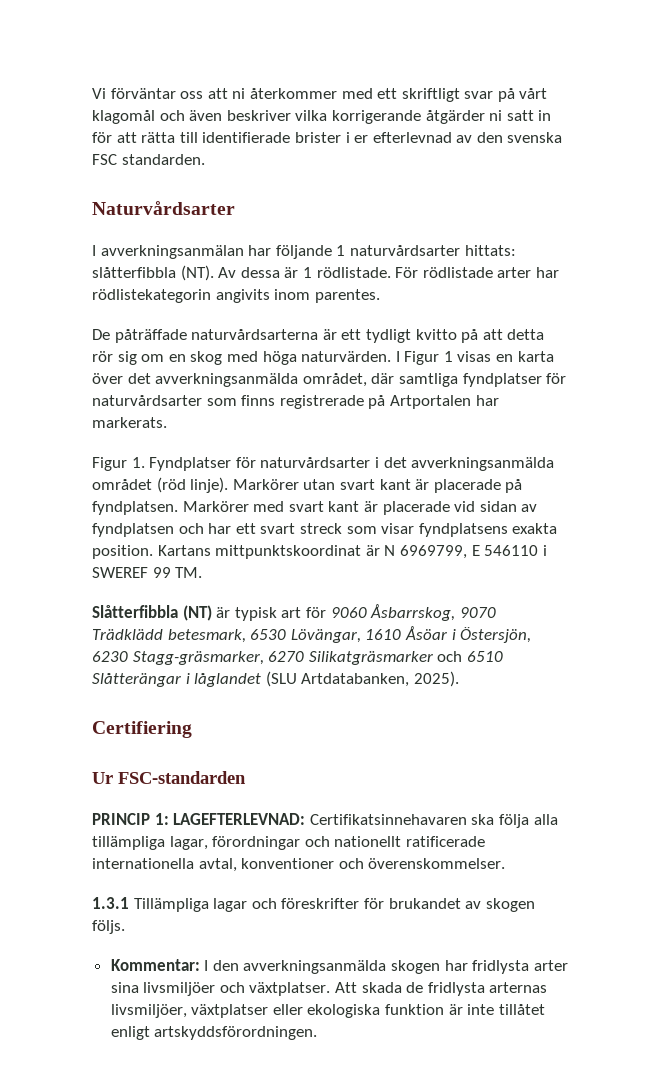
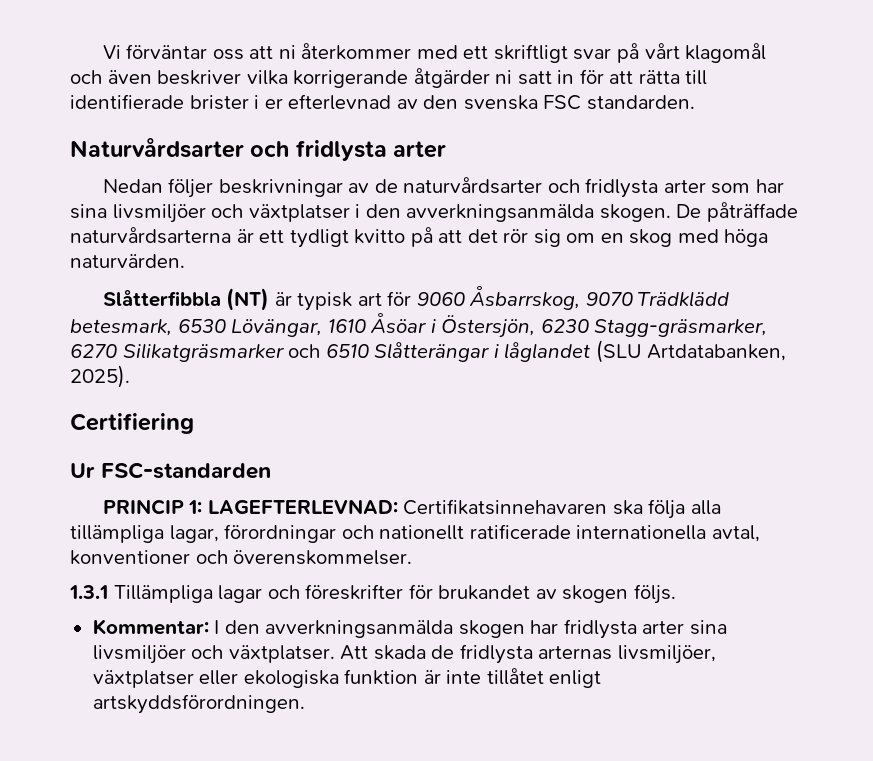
[92,245,516,259] [92,265,559,281] [92,289,380,303] // I avverkningsanmälan har följande 1 naturvårdsarter hittats: slåtterfibbla (NT). Av dessa är 1 rödlistade. För rödlistade arter har rödlistekategorin angivits inom parentes. // -> [250,140,447,161] [102,177,785,198] [70,204,671,223] och fridlysta arter // Nedan följer beskrivningar av de naturvårdsarter och fridlysta arter som har sina livsmiljöer och växtplatser i den avverkningsanmälda skogen.
[507,329,545,340] detta -> [467,229,498,243] det
[395,351,554,365] [92,373,567,387] [92,395,499,409] [92,417,167,428] [92,457,555,471] [92,477,523,493] [92,501,538,515] [92,523,558,537] [92,545,547,559] [92,567,203,578] I Figur 1 visas en karta över det avverkningsanmälda området, där samtliga fyndplatser för naturvårdsarter som finns registrerade på Artportalen har markerats. // Figur 1. Fyndplatser för naturvårdsarter i det avverkningsanmälda området (röd linje). Markörer utan svart kant är placerade på fyndplatsen. Markörer med svart kant är placerade vid sidan av fyndplatsen och har ett svart streck som visar fyndplatsens exakta position. Kartans mittpunktskoordinat är N 6969799, E 546110 i SWEREF 99 TM. -> (185, 261) none

